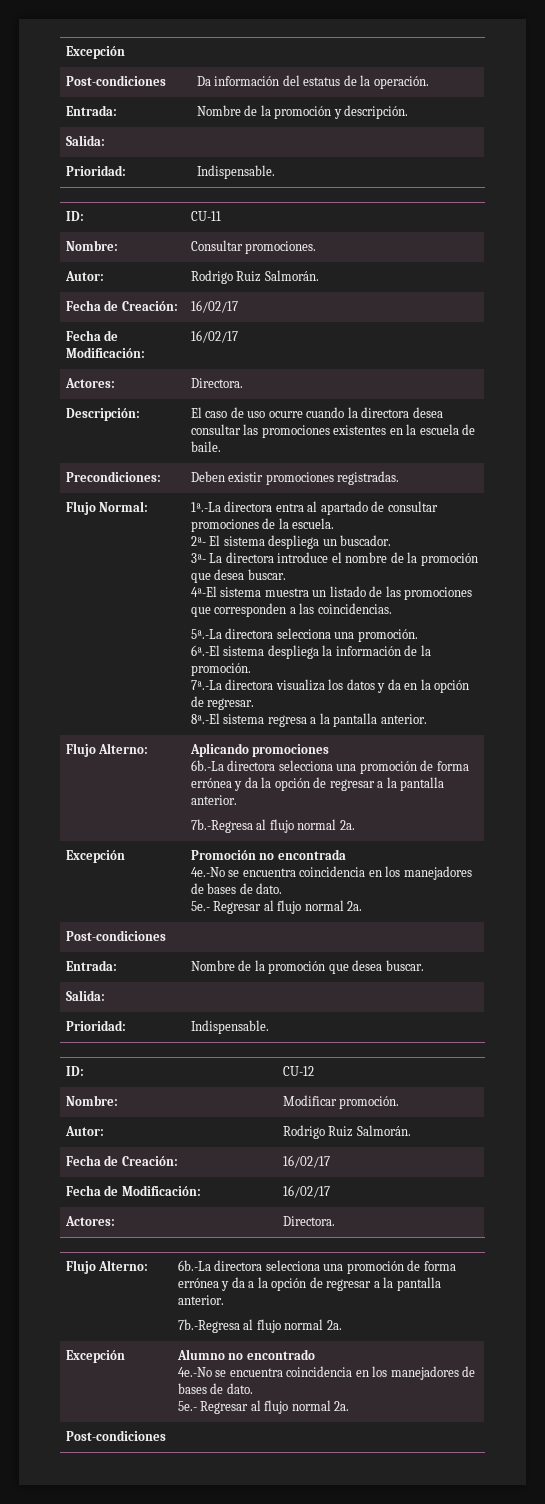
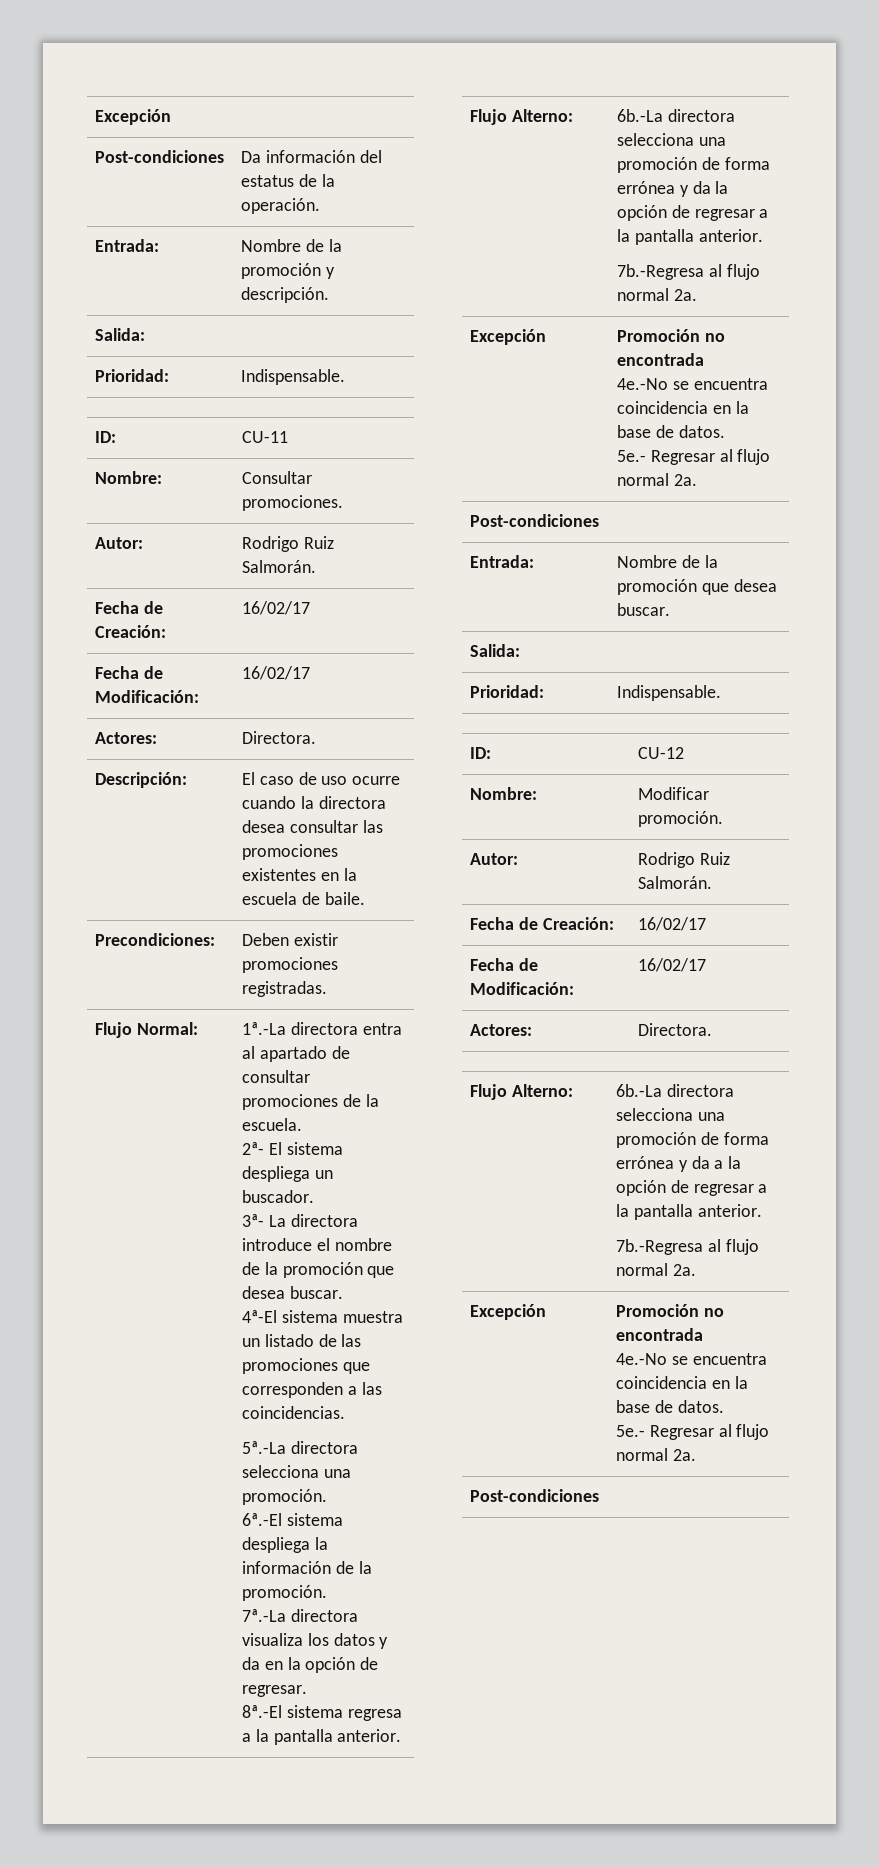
[189,743,330,757] Aplicando promociones // -> (573, 115) none
[385,866,472,880] [190,883,283,894] los manejadores de bases de dato. -> [735,401,749,414] [617,425,725,438] la base de datos.
[176,1349,315,1360] [177,1366,476,1380] [177,1383,253,1394] Alumno no encontrado // 4e.-No se encuentra coincidencia en los manejadores de bases de dato. -> [616,1304,724,1317] [616,1328,704,1341] [616,1353,767,1365] [616,1376,748,1389] [616,1400,724,1413] Promoción no encontrada // 4e.-No se encuentra coincidencia en la base de datos.

